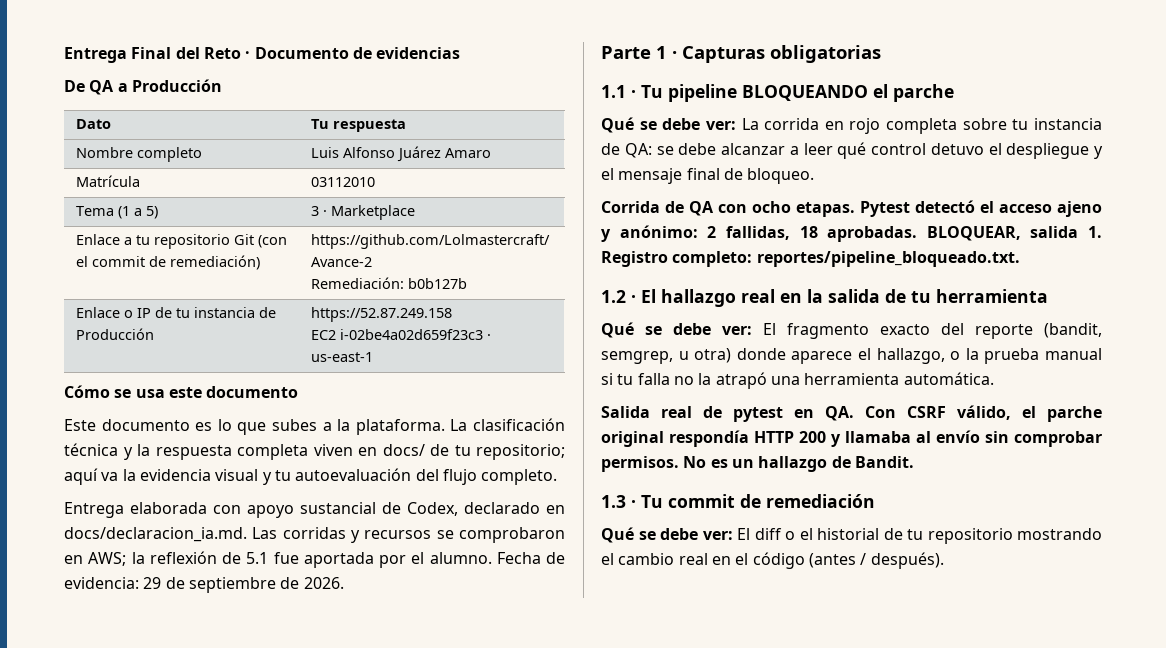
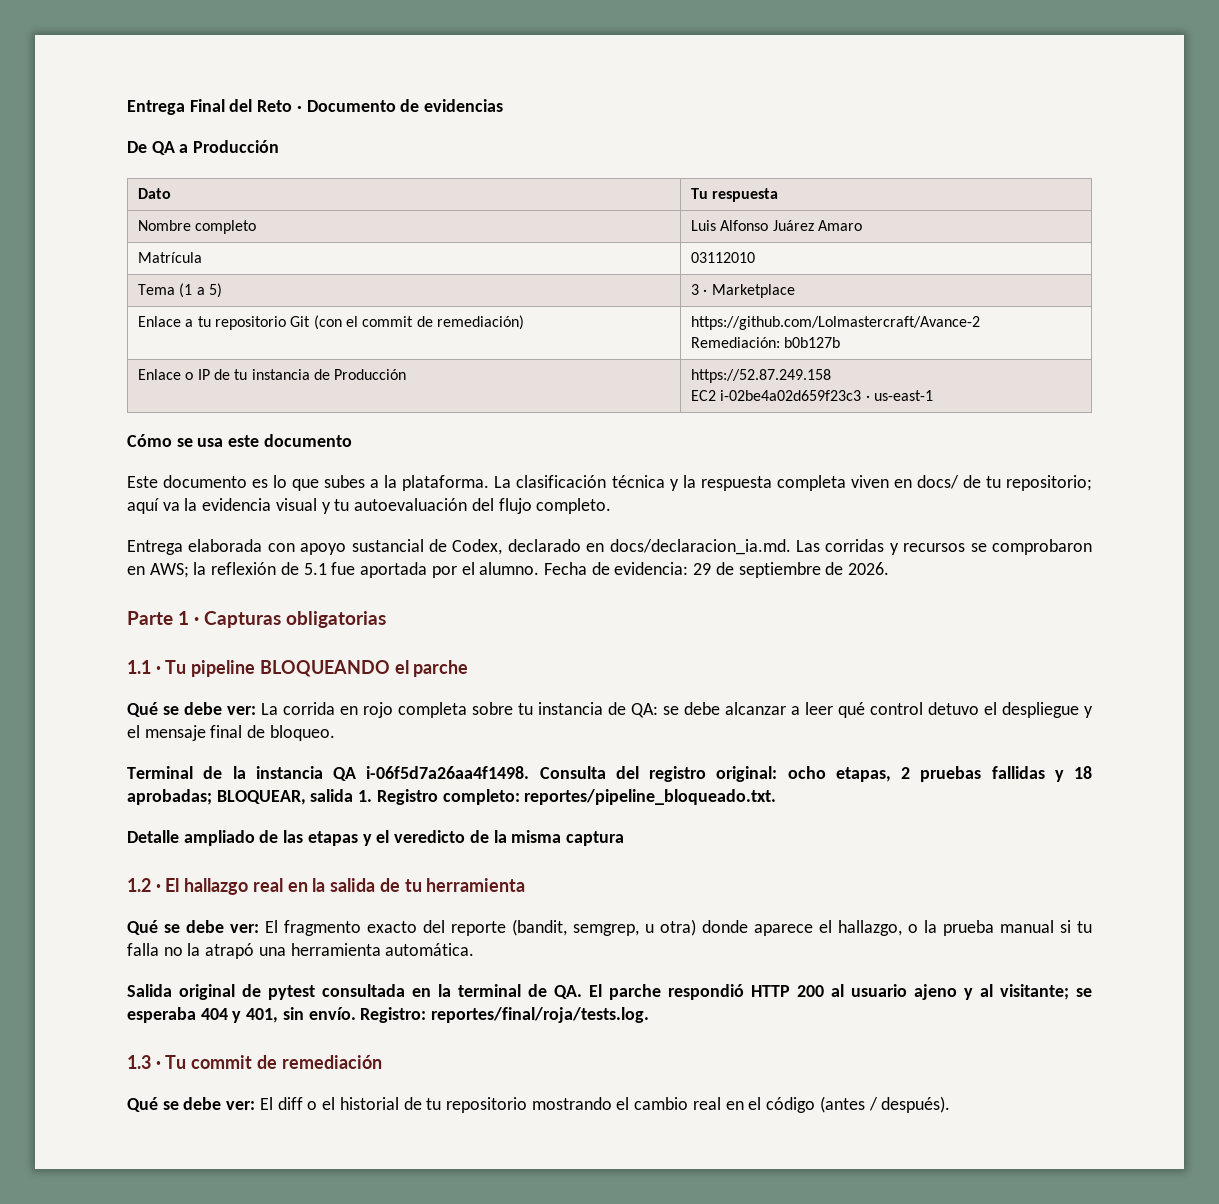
[601,200,1102,217] [601,225,918,242] Corrida de QA con ocho etapas. Pytest detectó el acceso ajeno y anónimo: 2 fallidas, 18 aprobadas. -> [127,766,1092,782] [127,789,212,805] Terminal de la instancia QA i-06f5d7a26aa4f1498. Consulta del registro original: ocho etapas, 2 pruebas fallidas y 18 aprobadas;
(1020, 259) none -> [127,830,624,846] // Detalle ampliado de las etapas y el veredicto de la misma captura
[661,406,692,418] real -> [179,984,235,1000] original
[794,405,1102,422] [601,430,1102,447] [601,456,914,472] en QA. Con CSRF válido, el parche original respondía HTTP 200 y llamaba al envío sin comprobar permisos. No es un hallazgo de Bandit. -> [322,984,1092,1000] [127,1007,650,1023] consultada en la terminal de QA. El parche respondió HTTP 200 al usuario ajeno y al visitante; se esperaba 404 y 401, sin envío. Registro: reportes/final/roja/tests.log.

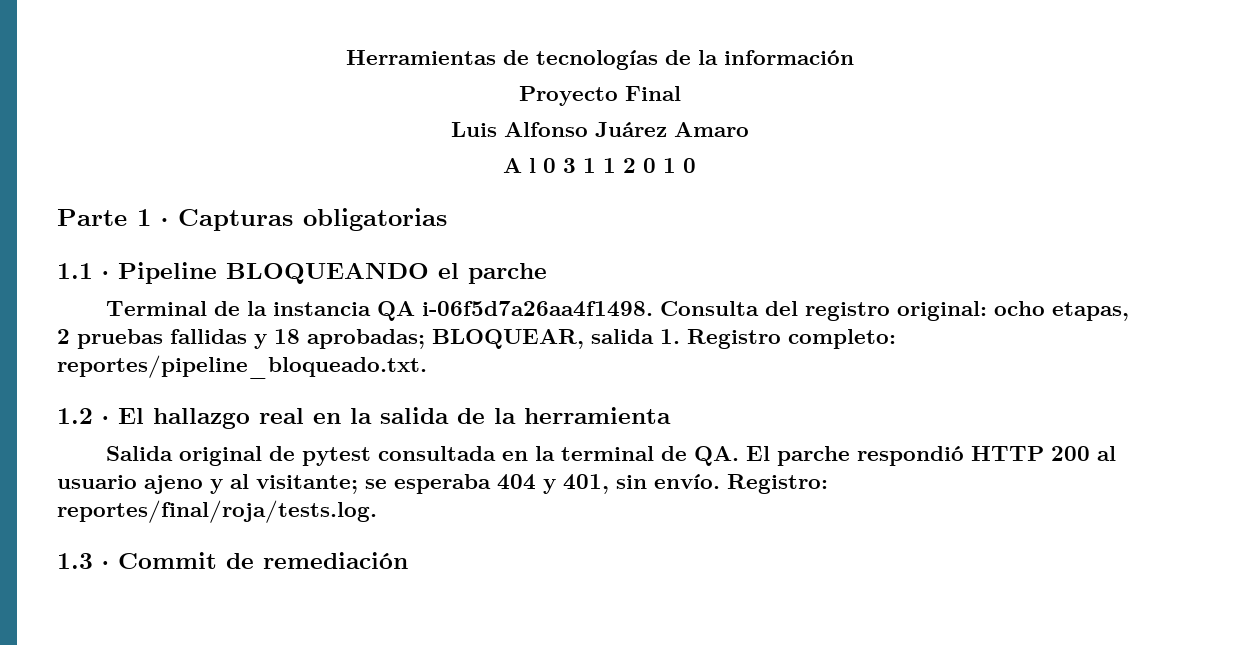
[127,99,504,115] [127,140,280,155] [137,188,171,199] [690,188,779,202] [137,220,257,234] [690,220,862,231] [137,252,202,263] [690,252,755,263] [137,283,222,298] [690,284,795,298] [137,315,524,330] [690,316,980,330] [690,337,841,348] [137,369,407,380] [690,369,831,383] [690,390,933,401] [127,434,352,447] [127,475,1092,491] [127,498,612,514] [127,539,1092,555] [127,562,890,578] Entrega Final del Reto · Documento de evidencias // De QA a Producción // Dato | Tu respuesta // Nombre completo | Luis Alfonso Juárez Amaro // Matrícula | 03112010 // Tema (1 a 5) | 3 · Marketplace // Enlace a tu repositorio Git (con el commit de remediación) | https://github.com/Lolmastercraft/Avance-2 // Remediación: b0b127b // Enlace o IP de tu instancia de Producción | https://52.87.249.158 // EC2 i-02be4a02d659f23c3 · us-east-1 // Cómo se usa este documento // Este documento es lo que subes a la plataforma. La clasificación técnica y la respuesta completa viven en docs/ de tu repositorio; aquí va la evidencia visual y tu autoevaluación del flujo completo. // Entrega elaborada con apoyo sustancial de Codex, declarado en docs/declaracion_ia.md. Las corridas y recursos se comprobaron en AWS; la reflexión de 5.1 fue aportada por el alumno. Fecha de evidencia: 29 de septiembre de 2026. -> [345,50,854,70] [518,86,681,106] [450,122,749,137] [503,158,696,173] Herramientas de tecnologías de la información // Proyecto Final // Luis Alfonso Juárez Amaro // A l 0 3 1 1 2 0 1 0
[165,660,256,677] Tu pipeline -> [118,262,217,284] Pipeline
[127,702,1093,718] [127,725,335,741] // Qué se debe ver: La corrida en rojo completa sobre tu instancia de QA: se debe alcanzar a leer qué control detuvo el despliegue y el mensaje final de bloqueo. -> (547, 273) none
[127,830,624,846] // Detalle ampliado de las etapas y el veredicto de la misma captura -> (427, 367) none
[404,878,526,892] [127,919,1092,936] [127,943,475,959] tu herramienta // Qué se debe ver: El fragmento exacto del reporte (bandit, semgrep, u otra) donde aparece el hallazgo, o la prueba manual si tu falla no la atrapó una herramienta automática. -> [494,407,671,424] la herramienta
[165,1055,253,1069] Tu commit -> [118,552,217,569] Commit
[127,1096,951,1113] // Qué se debe ver: El diff o el historial de tu repositorio mostrando el cambio real en el código (antes / después). -> (408, 560) none

